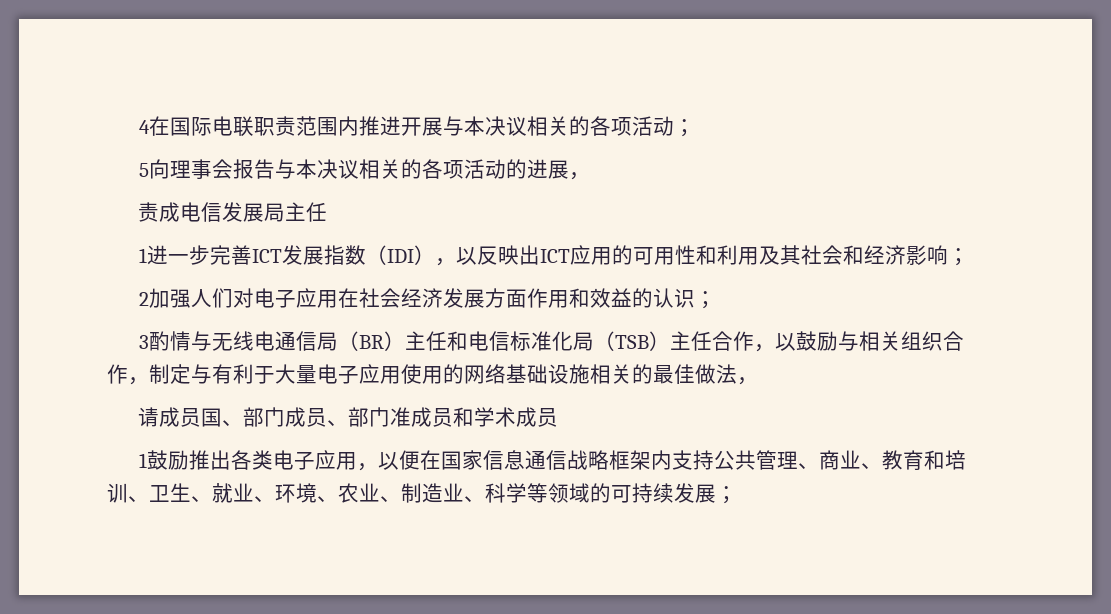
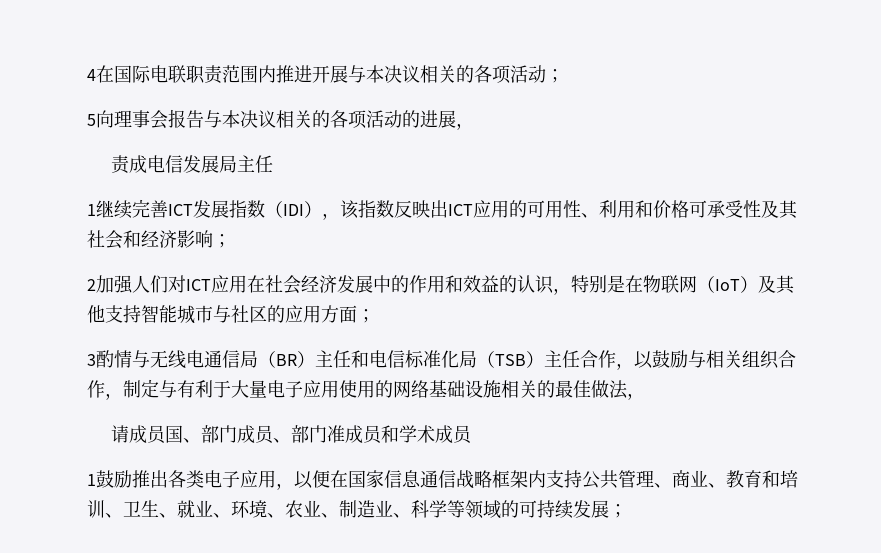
[146,245,210,265] 进一步 -> [96,200,132,219] 继续
[455,247,477,265] 以 -> [340,200,394,219] 该指数
[695,245,759,265] 和利用 -> [581,200,761,218] 、利用和价格可承受性
[253,288,296,308] 电子 -> [186,279,211,291] ICT
[484,288,527,308] 方面 -> [373,275,409,293] 中的
(695, 298) none -> [553,275,795,295] [87,305,357,324] ，特别是在物联网（IoT）及其他支持智能城市与社区的应用方面

